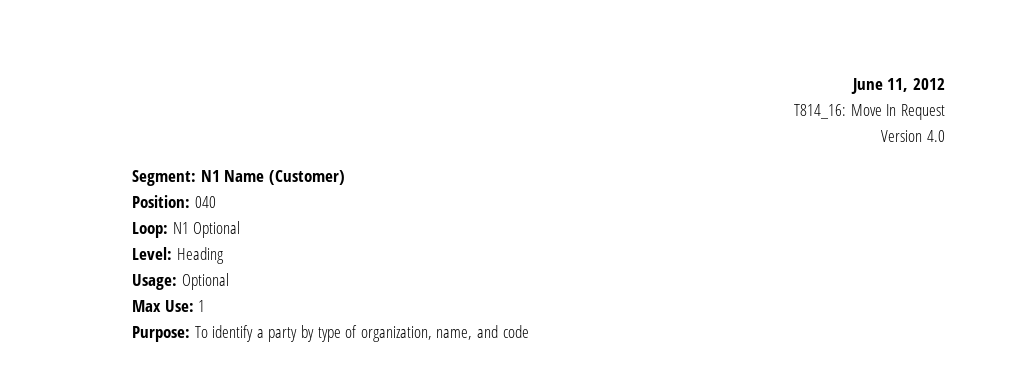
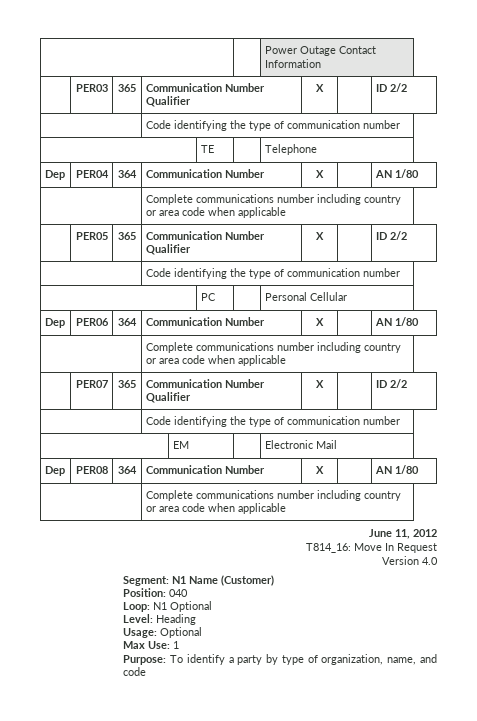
(850, 86) none -> [264,46,376,56] [264,59,321,68] [75,84,108,92] [118,84,136,92] [145,83,265,92] [145,96,191,107] [316,84,324,92] [375,83,407,92] [145,120,400,131] [200,145,214,153] [264,144,317,155] [44,170,65,180] [75,170,109,178] [118,170,137,178] [145,169,265,178] [316,170,324,178] [374,169,419,178] [145,194,401,205] [145,207,286,218] [75,232,108,240] [118,232,136,240] [145,231,265,240] [145,244,191,255] [316,232,324,240] [375,231,407,240] [145,268,400,279] [200,293,216,301] [264,292,347,301] [44,318,65,328] [75,318,109,326] [118,318,137,326] [145,317,265,326] [316,318,324,326] [374,317,419,326] [145,342,401,353] [145,355,286,366] [75,380,108,388] [118,380,136,388] [145,379,265,388] [145,392,191,403] [316,380,324,388] [375,379,407,388] [145,416,400,427] [172,441,189,449] [264,440,337,449] [44,466,65,476] [75,466,108,474] [118,466,137,474] [145,465,265,474] [316,466,324,474] [374,465,419,474] [145,490,401,501] [145,503,286,514] | | Power Outage Contact Information // | PER03 | 365 | Communication Number Qualifier | X | | ID 2/2 // | Code identifying the type of communication number // | TE | | Telephone // Dep | PER04 | 364 | Communication Number | X | | AN 1/80 // | Complete communications number including country or area code when applicable // | PER05 | 365 | Communication Number Qualifier | X | | ID 2/2 // | Code identifying the type of communication number // | PC | | Personal Cellular // Dep | PER06 | 364 | Communication Number | X | | AN 1/80 // | Complete communications number including country or area code when applicable // | PER07 | 365 | Communication Number Qualifier | X | | ID 2/2 // | Code identifying the type of communication number // | EM | | Electronic Mail // Dep | PER08 | 364 | Communication Number | X | | AN 1/80 // | Complete communications number including country or area code when applicable //

